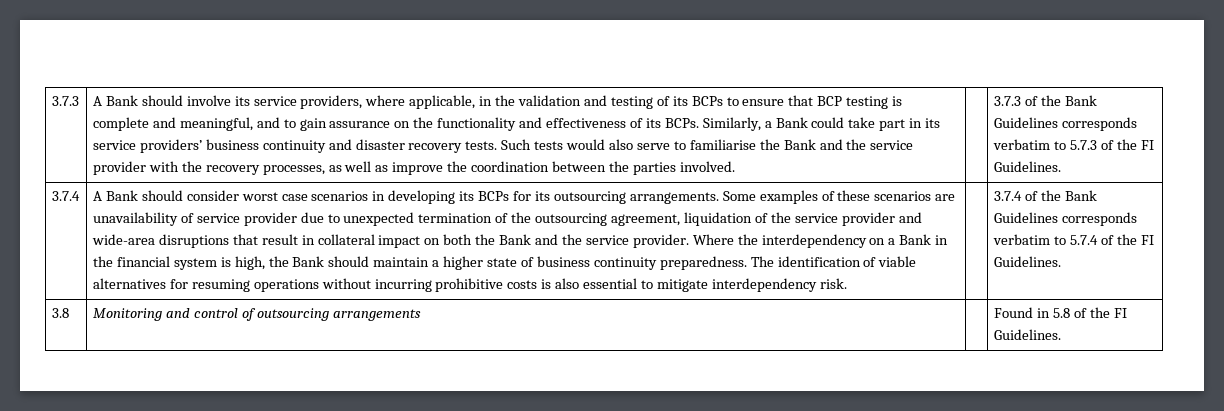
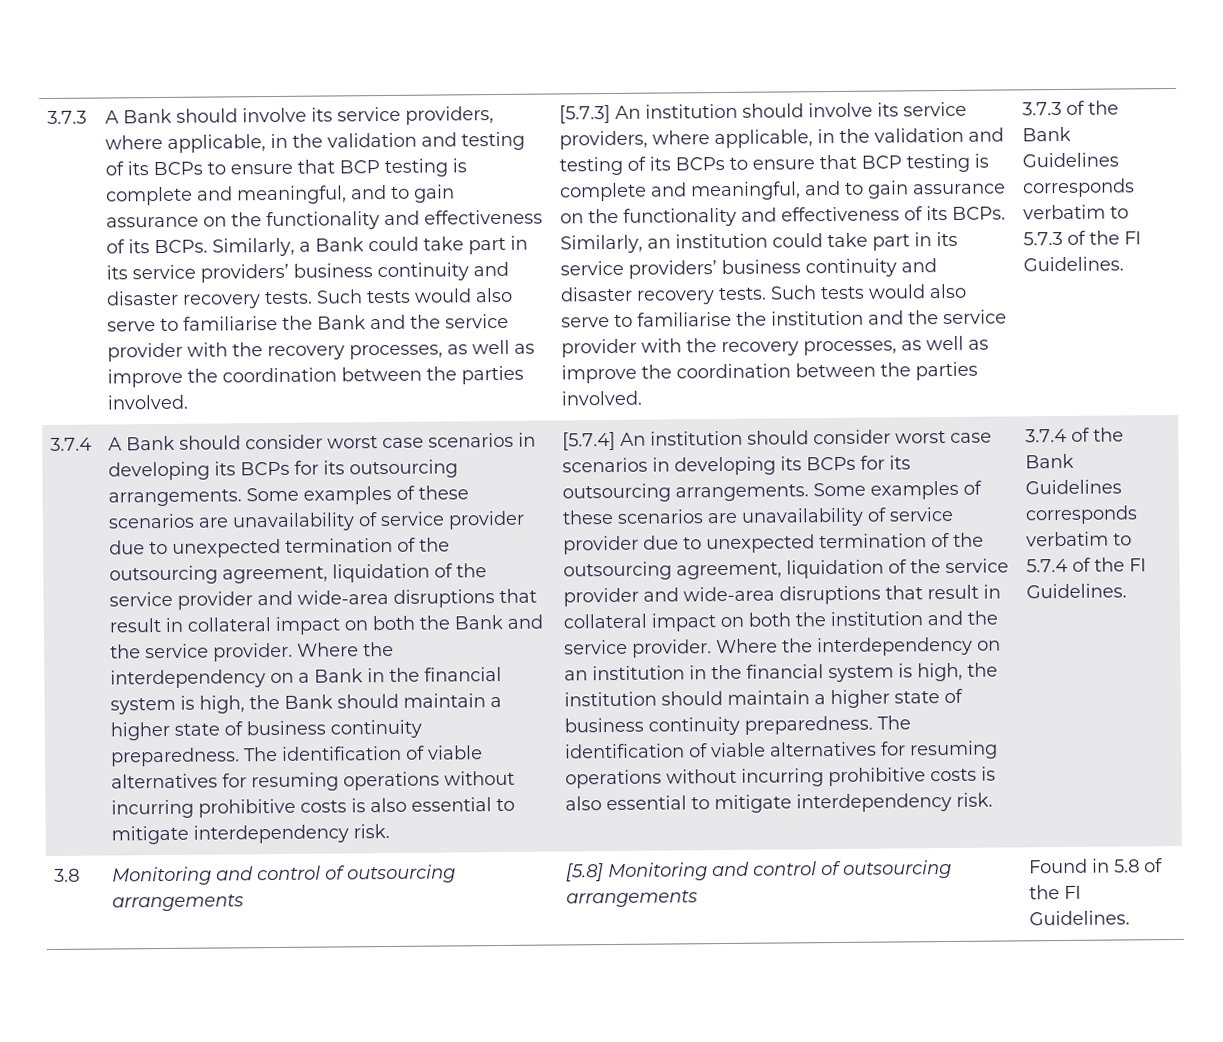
(735, 166) none -> [559,101,968,124] [559,127,1005,150] [559,153,990,176] [559,180,1007,202] [560,205,1007,227] [560,231,959,254] [560,258,938,279] [560,283,968,305] [561,309,1008,328] [561,335,990,358] [561,361,979,384] [561,390,643,406] [5.7.3] An institution should involve its service providers, where applicable, in the validation and testing of its BCPs to ensure that BCP testing is complete and meaningful, and to gain assurance on the functionality and effectiveness of its BCPs. Similarly, an institution could take part in its service providers’ business continuity and disaster recovery tests. Such tests would also serve to familiarise the institution and the service provider with the recovery processes, as well as improve the coordination between the parties involved.
(847, 283) none -> [562,429,993,451] [562,455,912,476] [562,480,983,503] [562,506,955,527] [563,532,985,555] [563,558,1010,581] [563,584,1002,607] [563,610,999,632] [564,636,1002,658] [564,662,999,683] [564,688,964,709] [564,715,912,736] [564,740,999,760] [565,766,997,789] [565,792,994,814] [5.7.4] An institution should consider worst case scenarios in developing its BCPs for its outsourcing arrangements. Some examples of these scenarios are unavailability of service provider due to unexpected termination of the outsourcing agreement, liquidation of the service provider and wide-area disruptions that result in collateral impact on both the institution and the service provider. Where the interdependency on an institution in the financial system is high, the institution should maintain a higher state of business continuity preparedness. The identification of viable alternatives for resuming operations without incurring prohibitive costs is also essential to mitigate interdependency risk.
(421, 315) none -> [566,859,953,882] [566,890,699,908] [5.8] Monitoring and control of outsourcing arrangements

